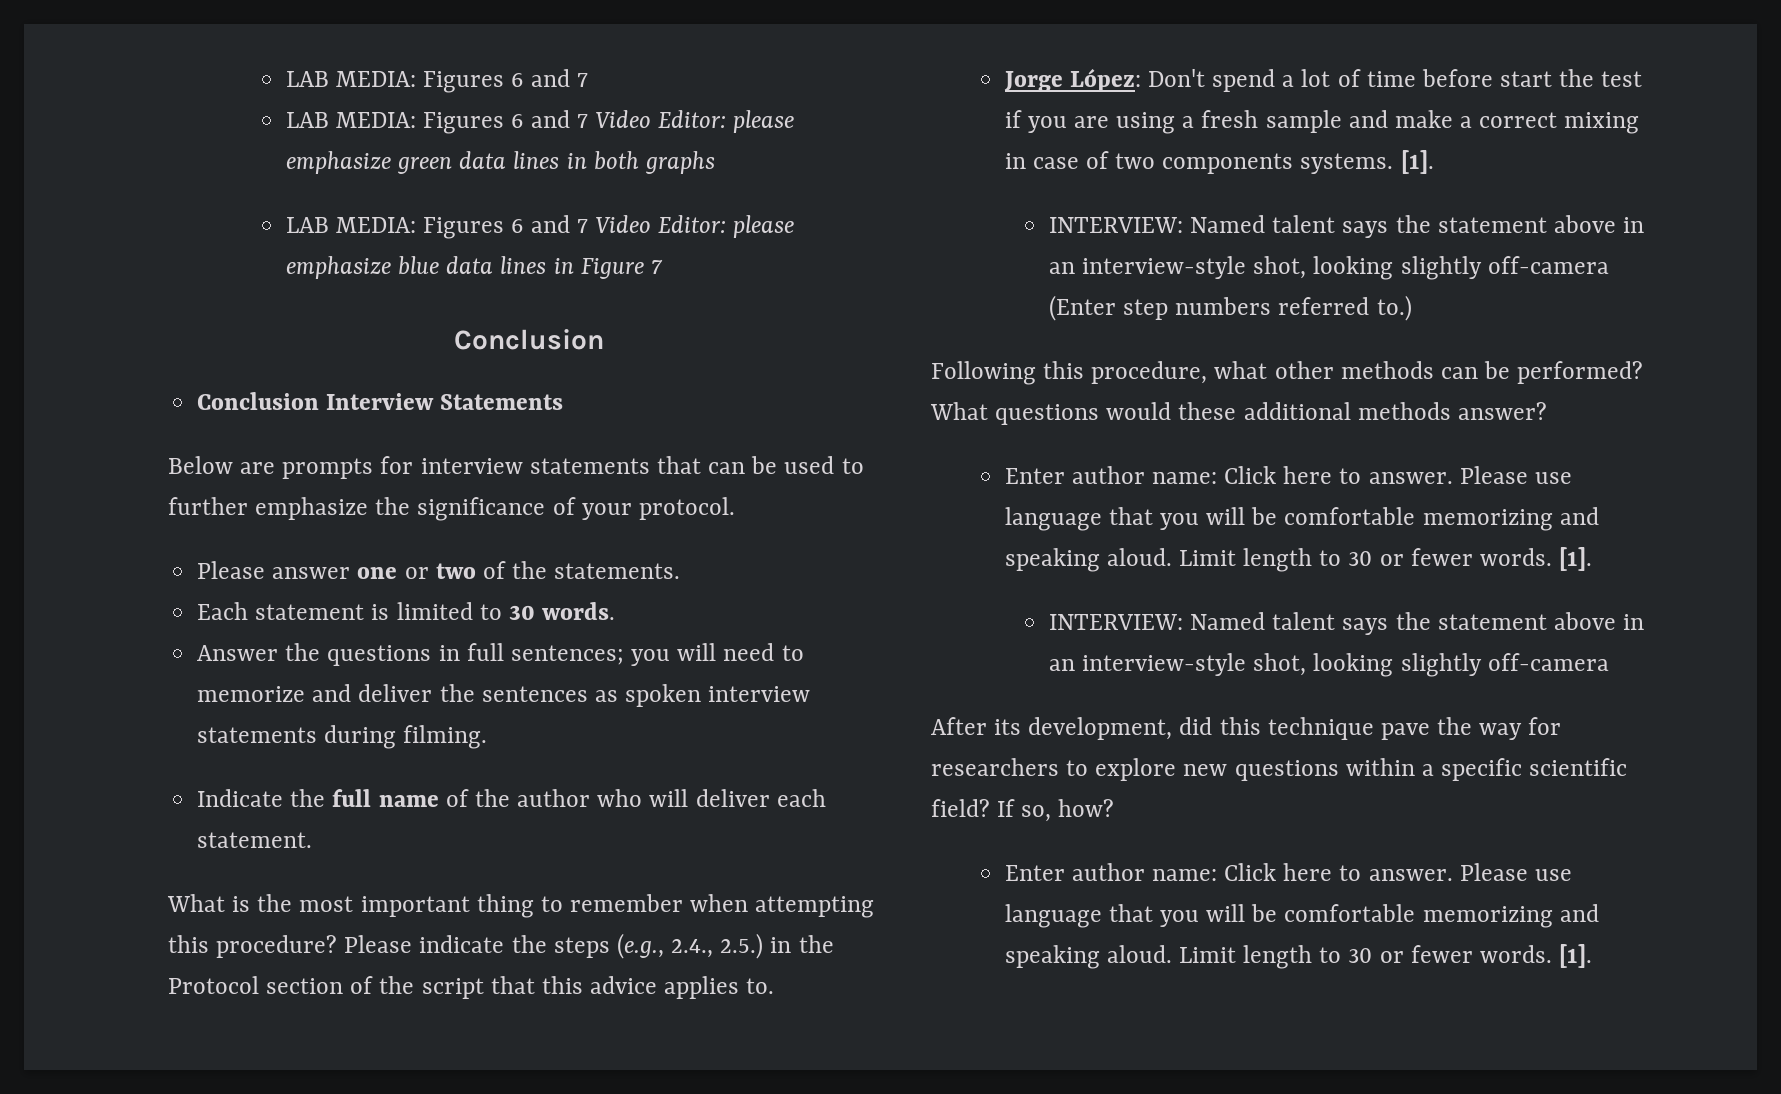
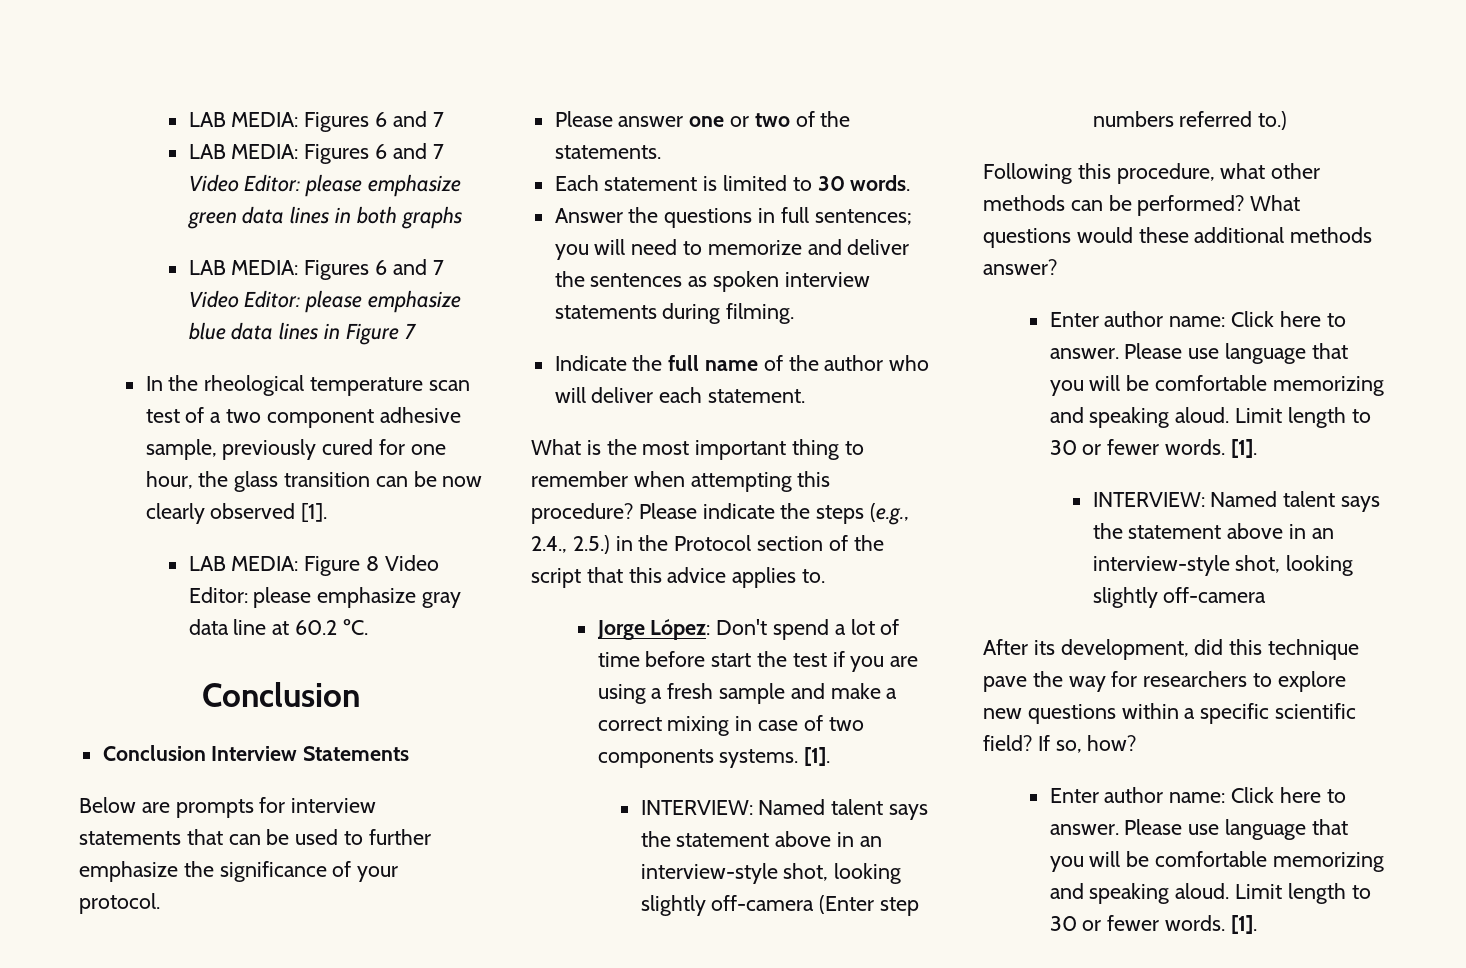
(663, 266) none -> [145,375,470,396] [145,407,461,428] [145,439,446,460] [145,471,483,492] [145,503,328,524] [188,555,439,576] [188,587,461,608] [188,619,368,635] // In the rheological temperature scan test of a two component adhesive sample, previously cured for one hour, the glass transition can be now clearly observed [1]. // LAB MEDIA: Figure 8 Video Editor: please emphasize gray data line at 60.2 ºC.

